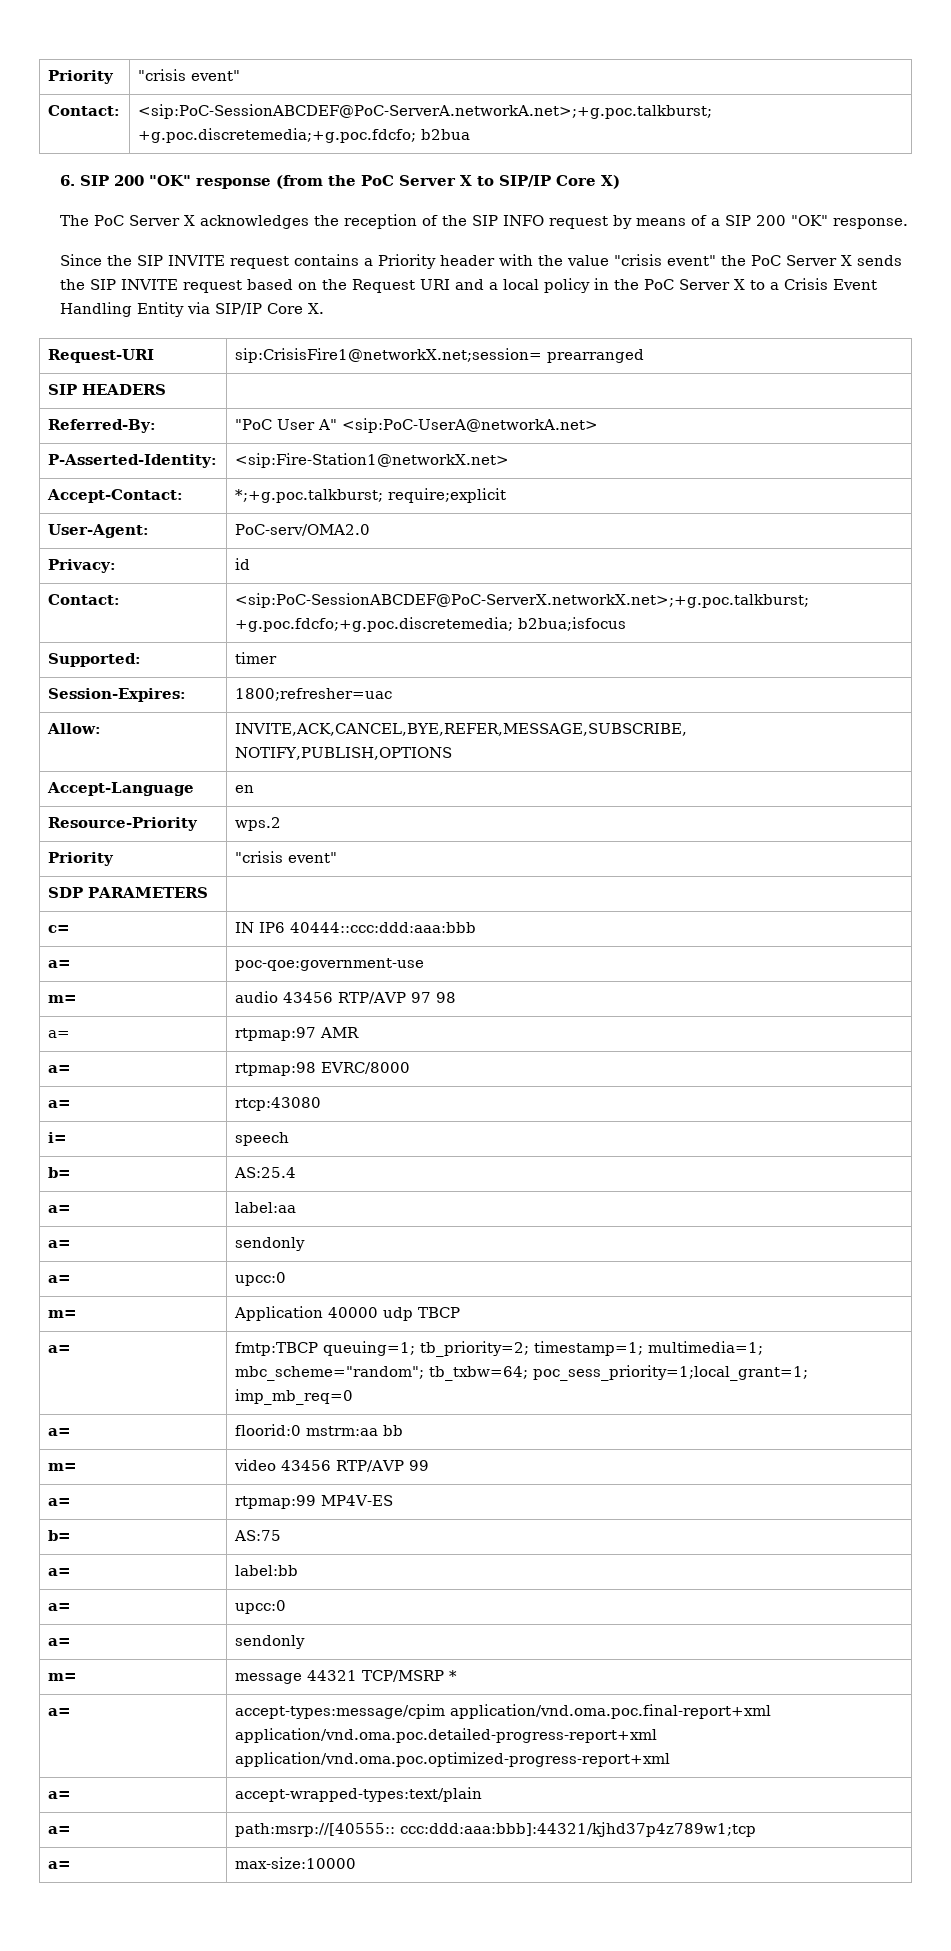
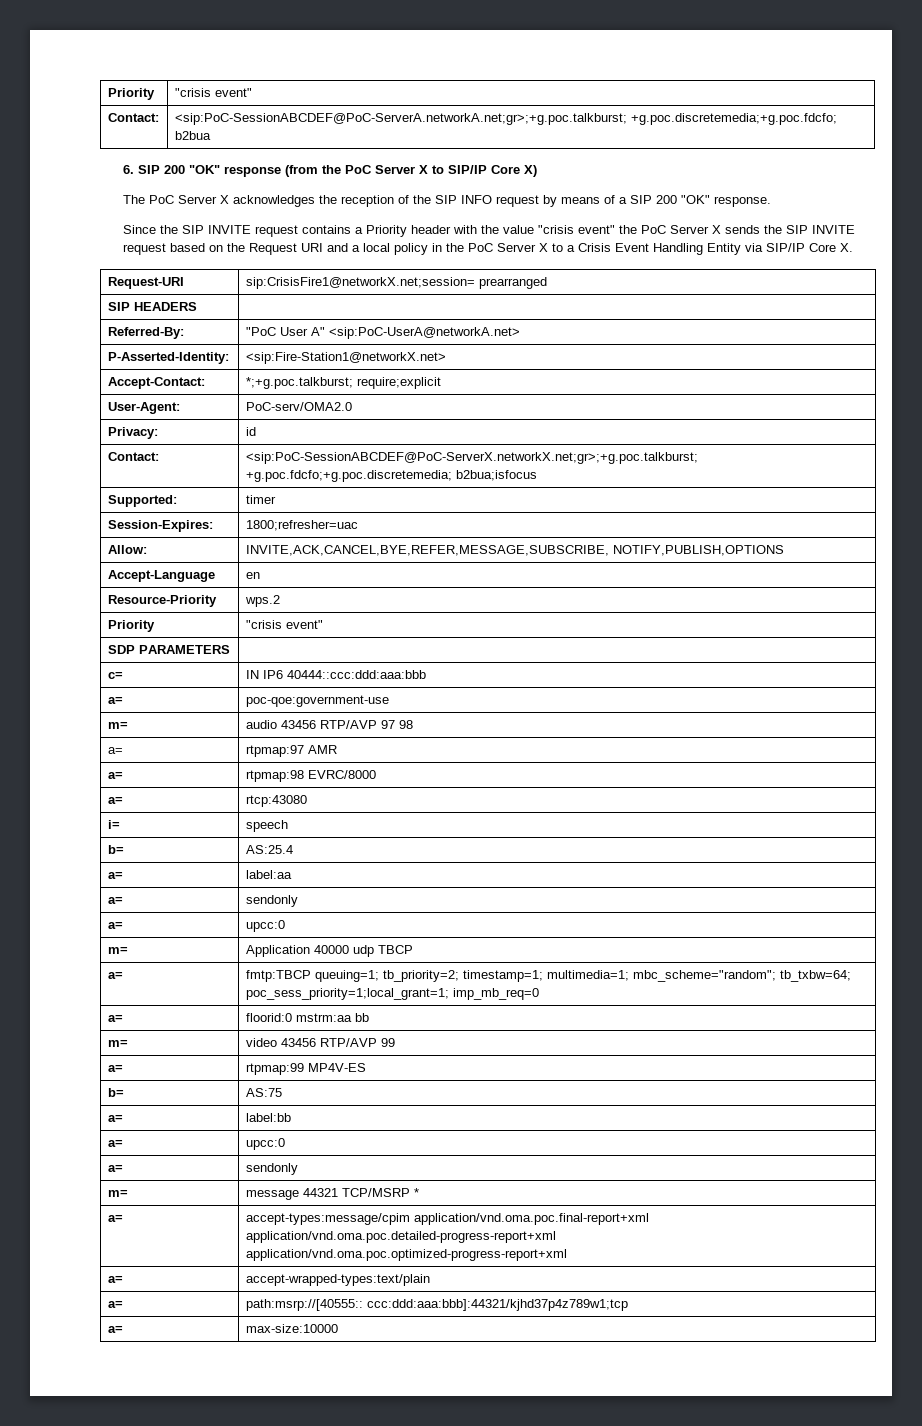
[137,104,712,119] <sip:PoC-SessionABCDEF@PoC-ServerA.networkA.net>;+g.poc.talkburst; -> [174,113,627,125] <sip:PoC-SessionABCDEF@PoC-ServerA.networkA.net;gr>;+g.poc.talkburst;
[234,593,809,608] <sip:PoC-SessionABCDEF@PoC-ServerX.networkX.net>;+g.poc.talkburst; -> [245,452,698,464] <sip:PoC-SessionABCDEF@PoC-ServerX.networkX.net;gr>;+g.poc.talkburst;

